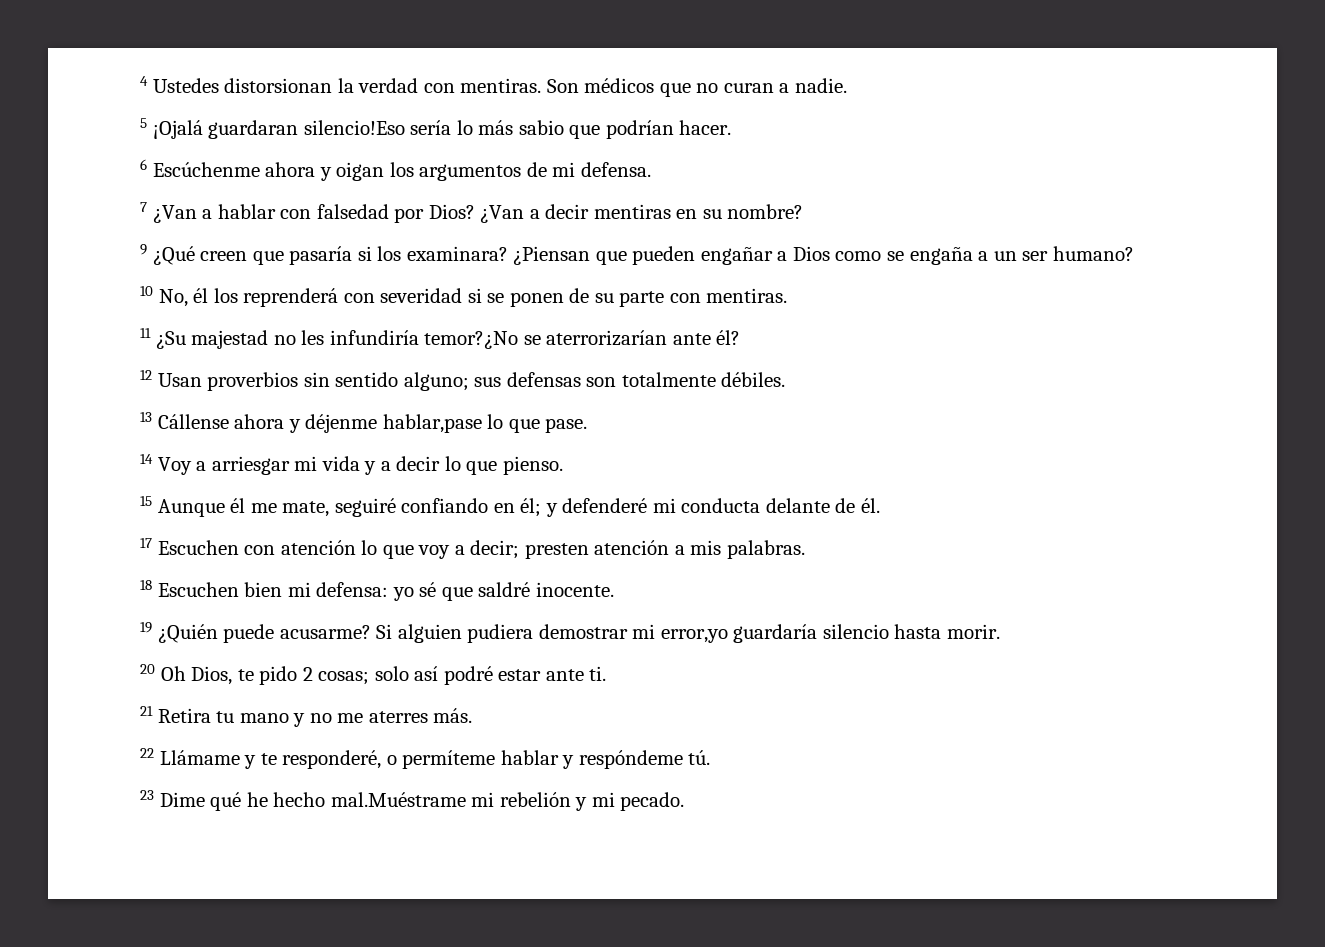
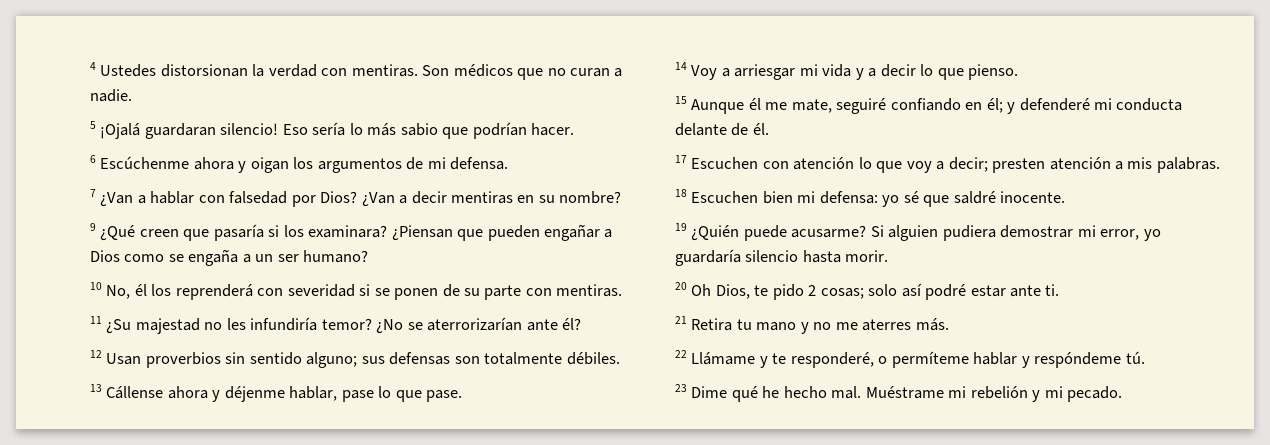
[303,120,405,135] silencio!Eso -> [220,123,308,135] silencio! Eso
[424,331,519,349] temor?¿No -> [321,318,404,334] temor? ¿No
[382,414,482,433] hablar,pase -> [289,386,374,402] hablar, pase
[660,629,728,643] error,yo -> [1100,229,1161,241] error, yo
[330,792,466,807] mal.Muéstrame -> [831,386,944,399] mal. Muéstrame

